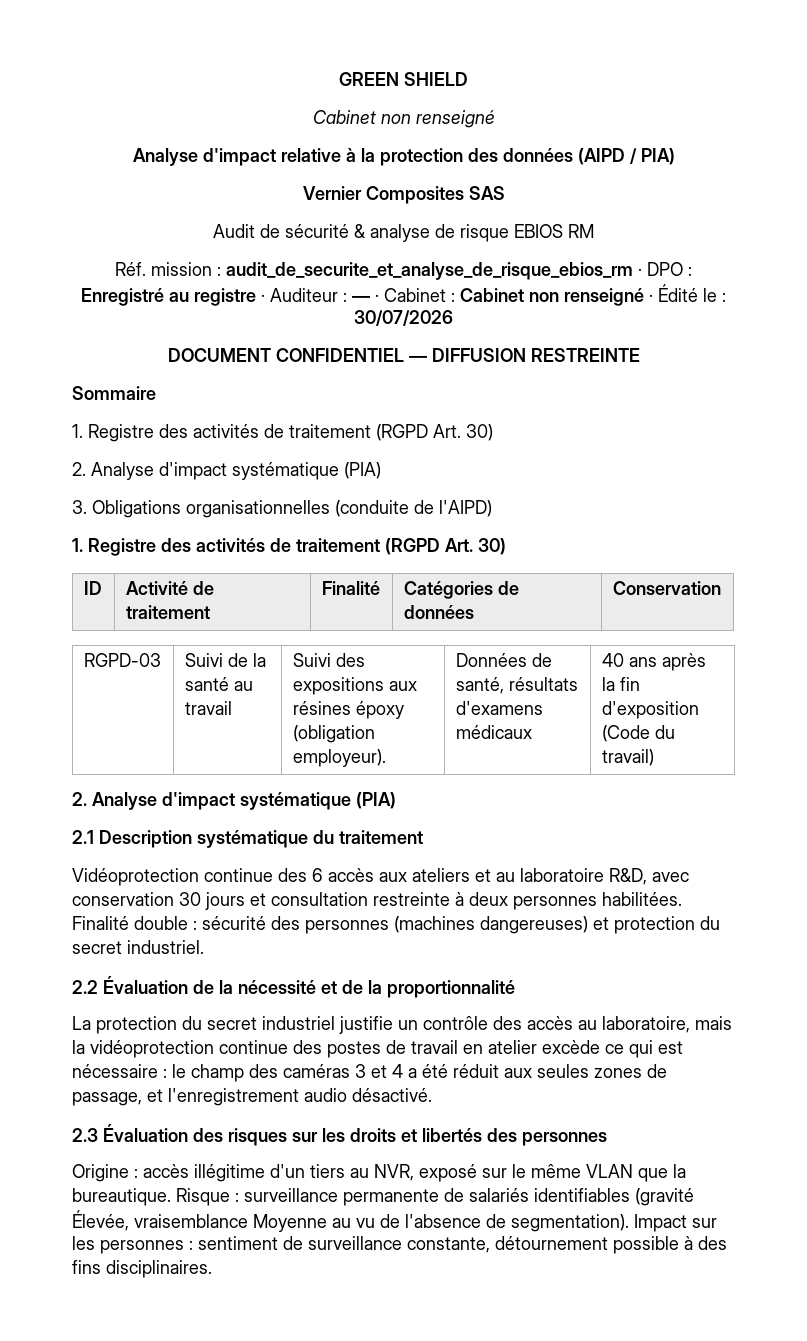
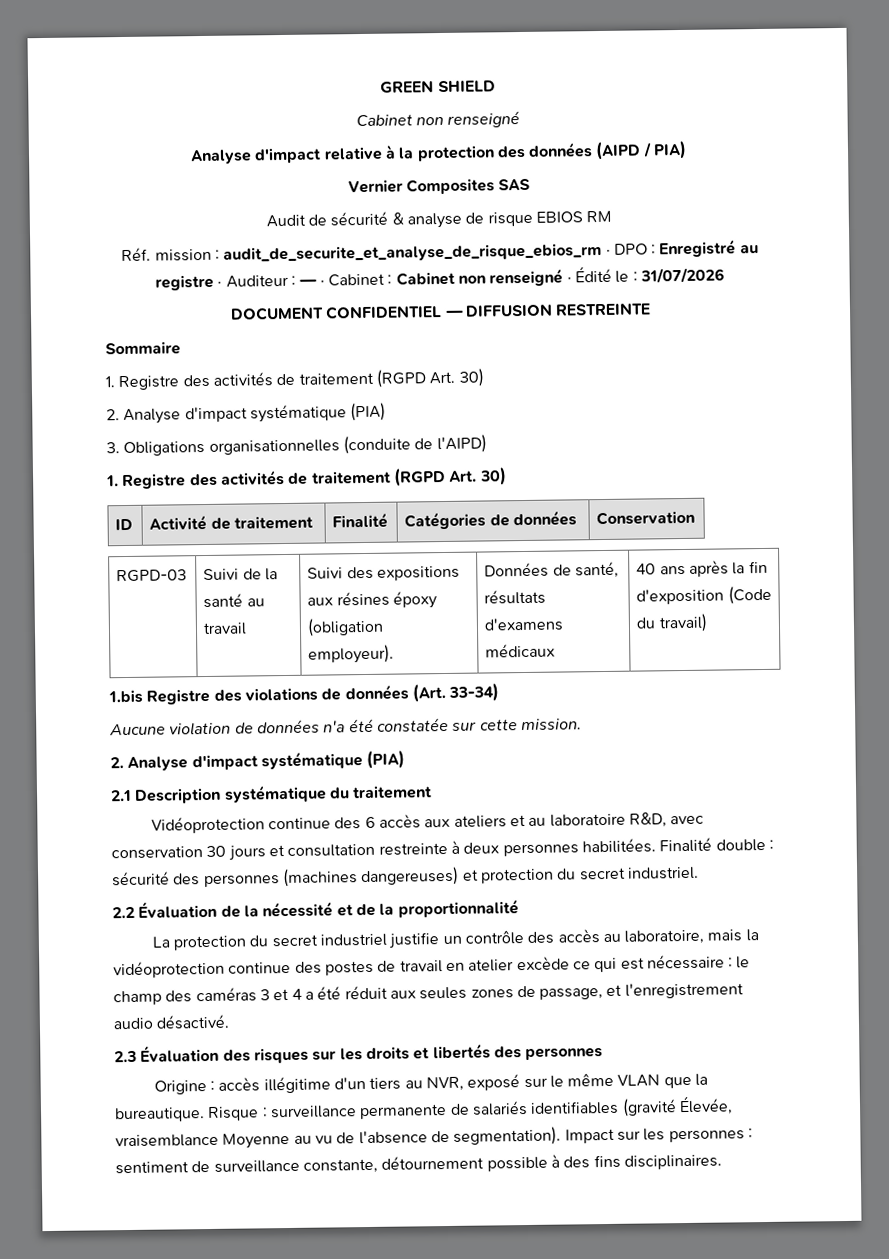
[354,310,453,326] 30/07/2026 -> [639,267,725,284] 31/07/2026
(654, 757) none -> [108,683,500,705] [109,717,582,736] // 1.bis Registre des violations de données (Art. 33-34) // Aucune violation de données n'a été constatée sur cette mission.

